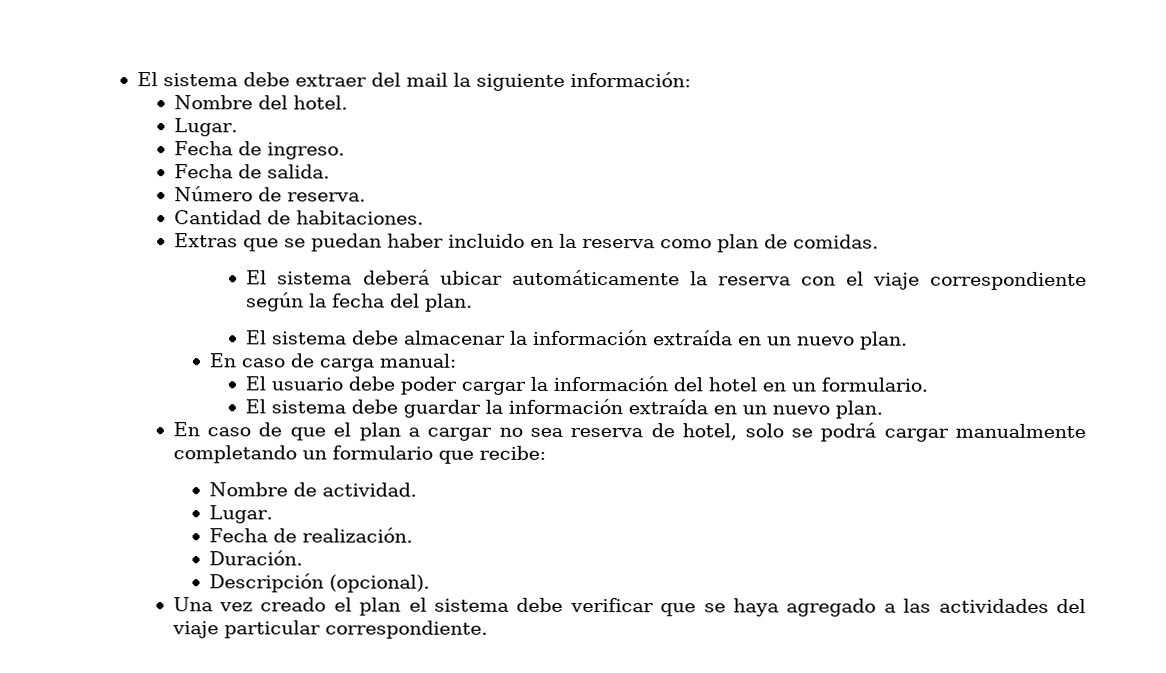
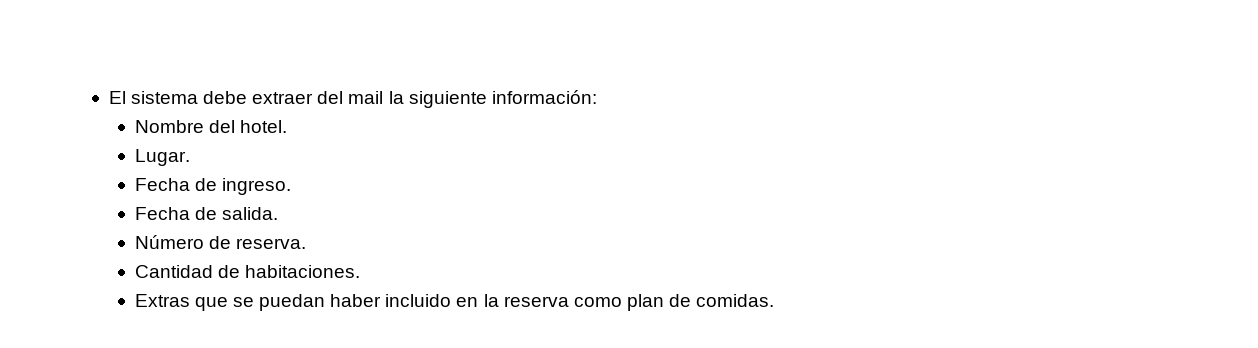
[246,269,1087,291] [246,292,474,312] [245,329,909,350] [209,353,457,372] [245,375,929,395] [245,398,884,419] [172,422,1086,442] [172,445,546,464] [209,482,418,497] [209,505,274,524] [209,527,414,543] [209,550,304,566] [209,573,431,593] [172,597,1086,617] [171,620,488,639] // El sistema deberá ubicar automáticamente la reserva con el viaje correspondiente según la fecha del plan. // El sistema debe almacenar la información extraída en un nuevo plan. // En caso de carga manual: // El usuario debe poder cargar la información del hotel en un formulario. // El sistema debe guardar la información extraída en un nuevo plan. // En caso de que el plan a cargar no sea reserva de hotel, solo se podrá cargar manualmente completando un formulario que recibe: // Nombre de actividad. // Lugar. // Fecha de realización. // Duración. // Descripción (opcional). // Una vez creado el plan el sistema debe verificar que se haya agregado a las actividades del viaje particular correspondiente. -> (775, 300) none

